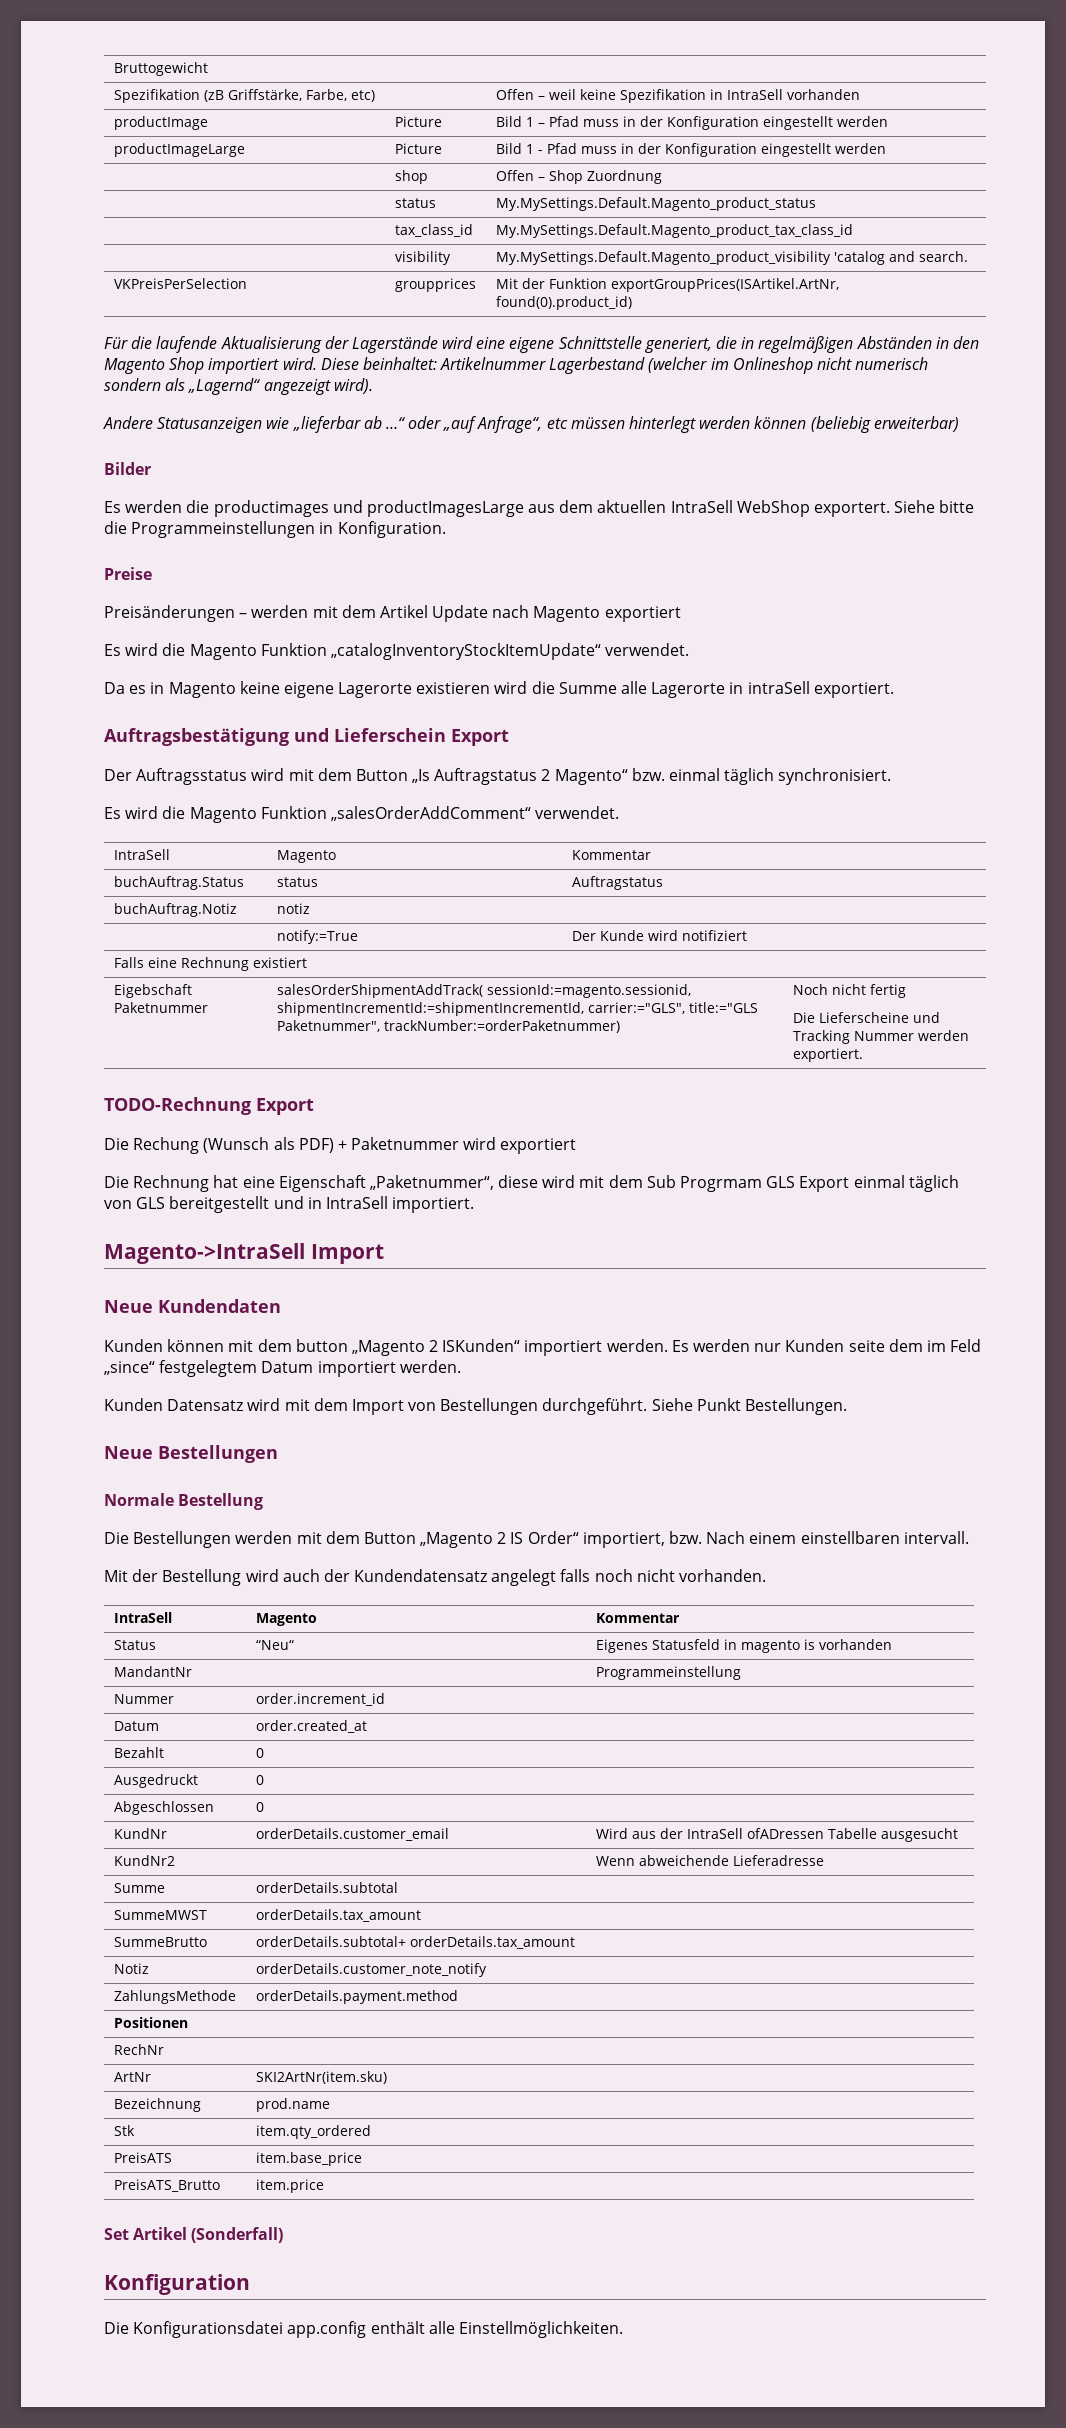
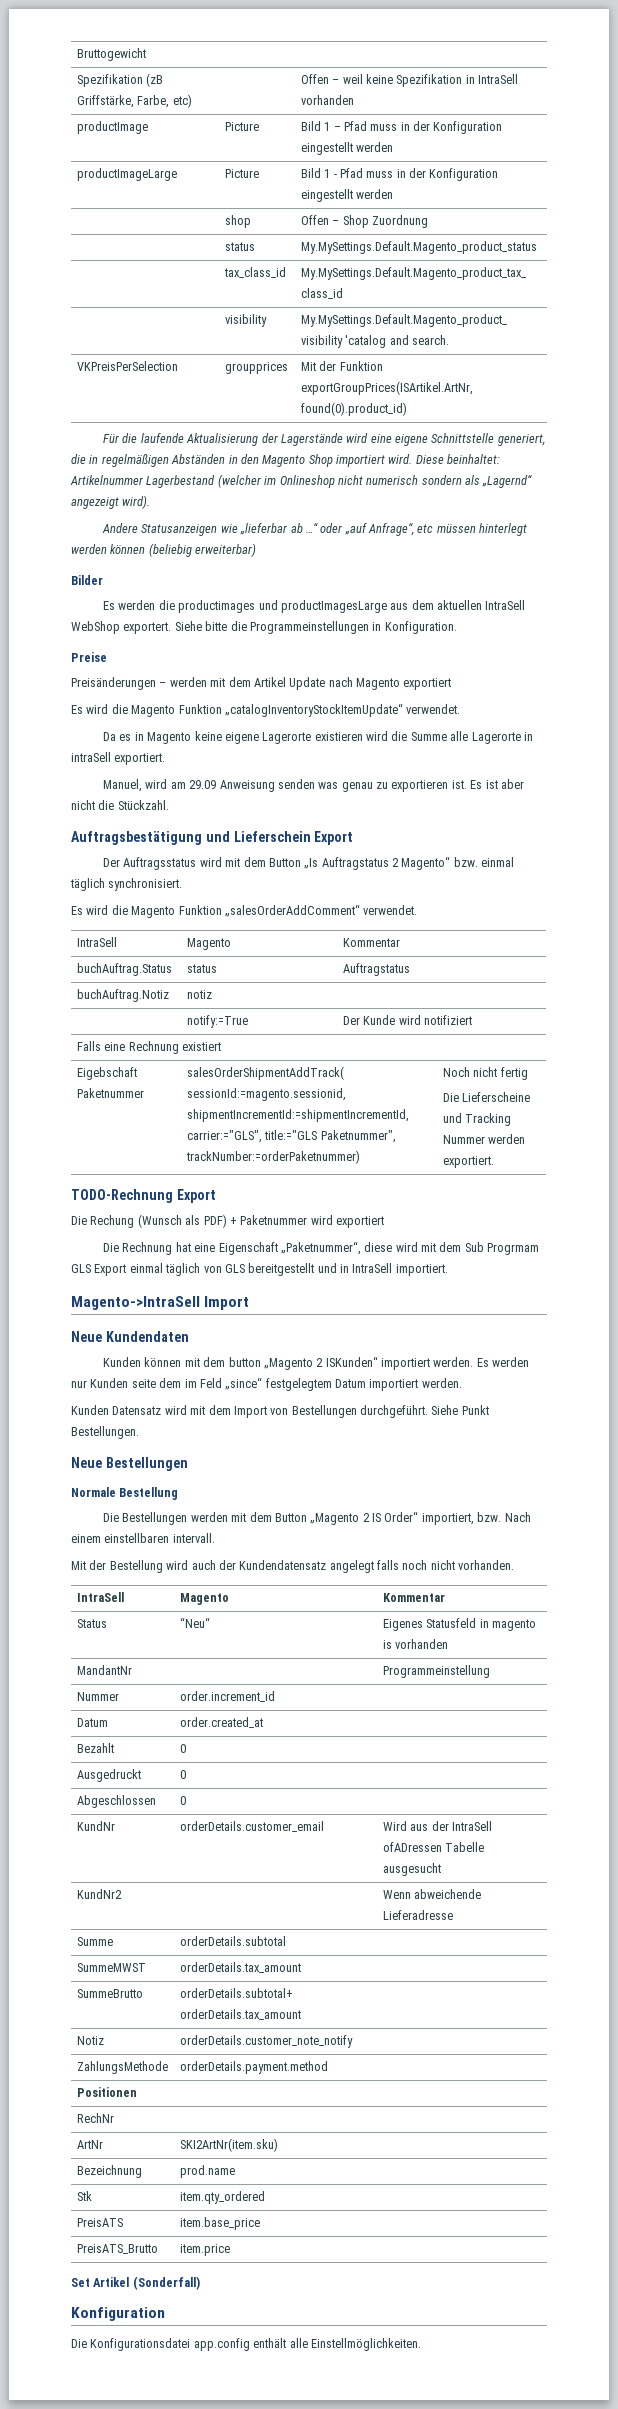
(894, 690) none -> [103,779,524,792] [71,800,169,810] // Manuel, wird am 29.09 Anweisung senden was genau zu exportieren ist. Es ist aber nicht die Stückzahl.

